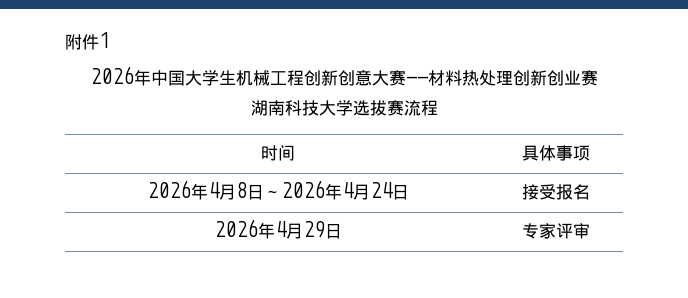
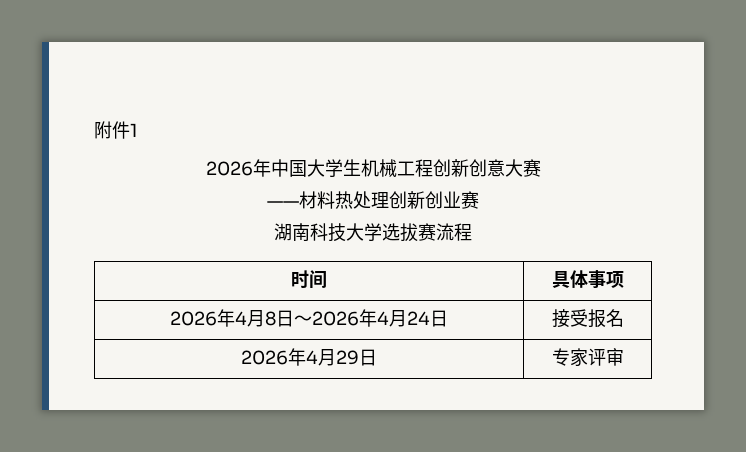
(406, 78) none -> (541, 168) //

